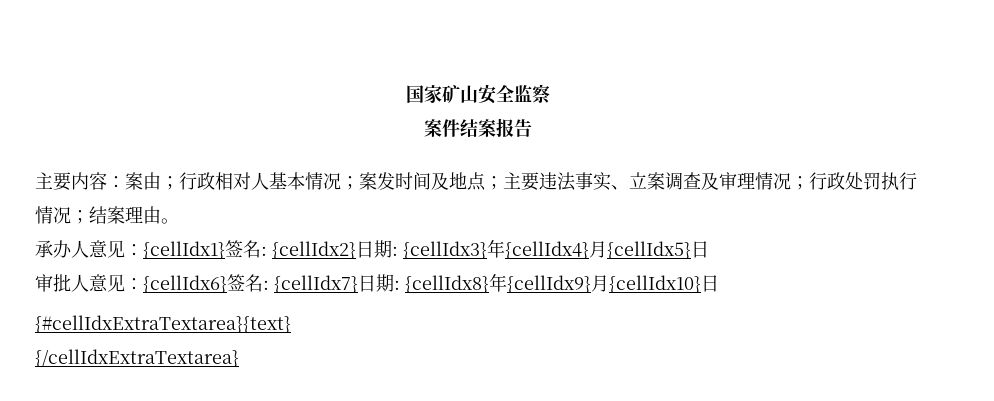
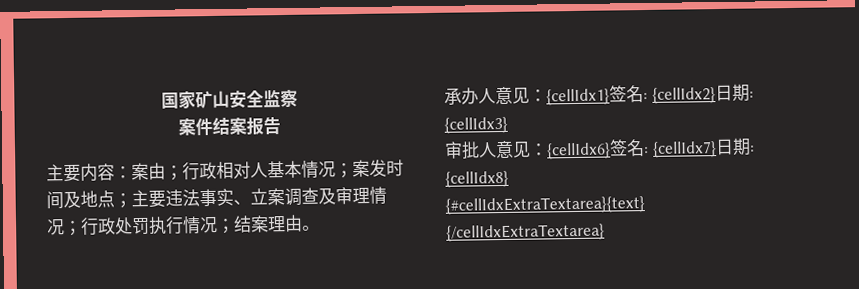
[487,239,709,259] 年{cellIdx4}月{cellIdx5}日 -> (508, 125) none
[489,273,719,293] 年{cellIdx9}月{cellIdx10}日 -> (509, 179) none

